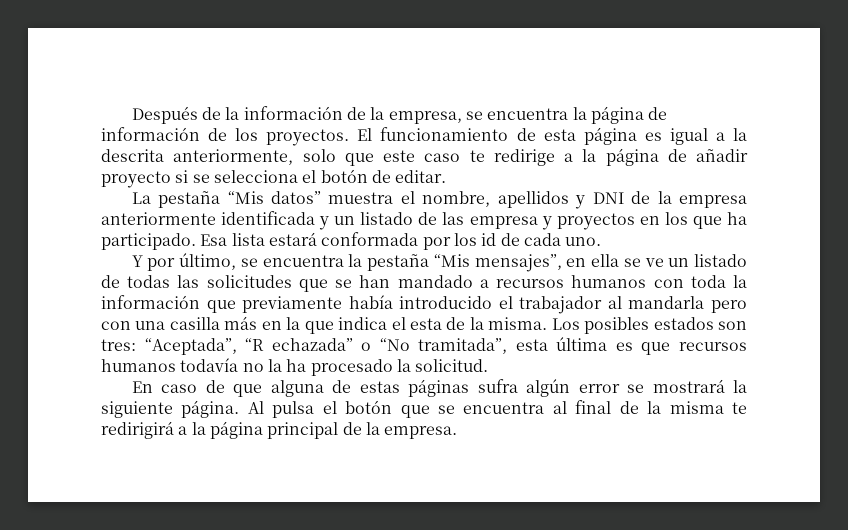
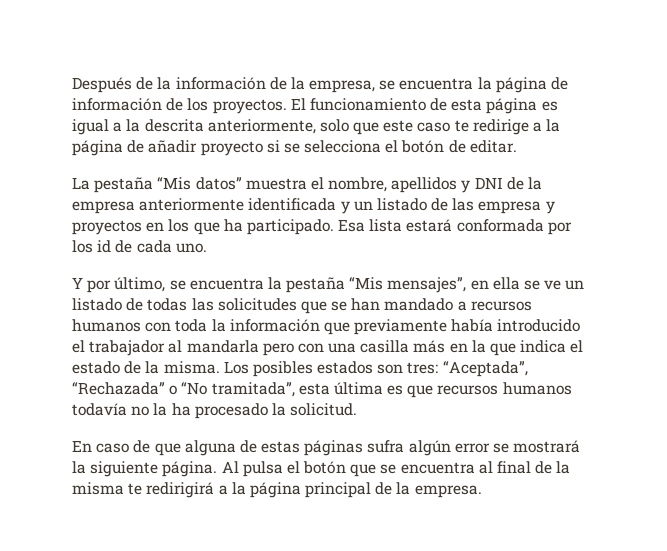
[409,318,442,330] esta -> [72,361,120,374] estado
[245,338,353,351] “R echazada” -> [72,382,165,395] “Rechazada”

